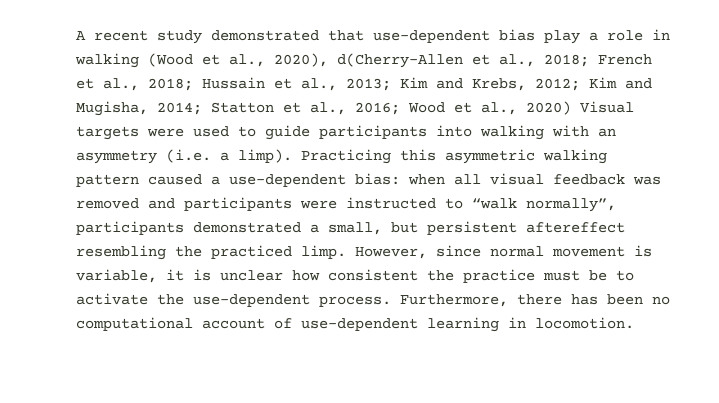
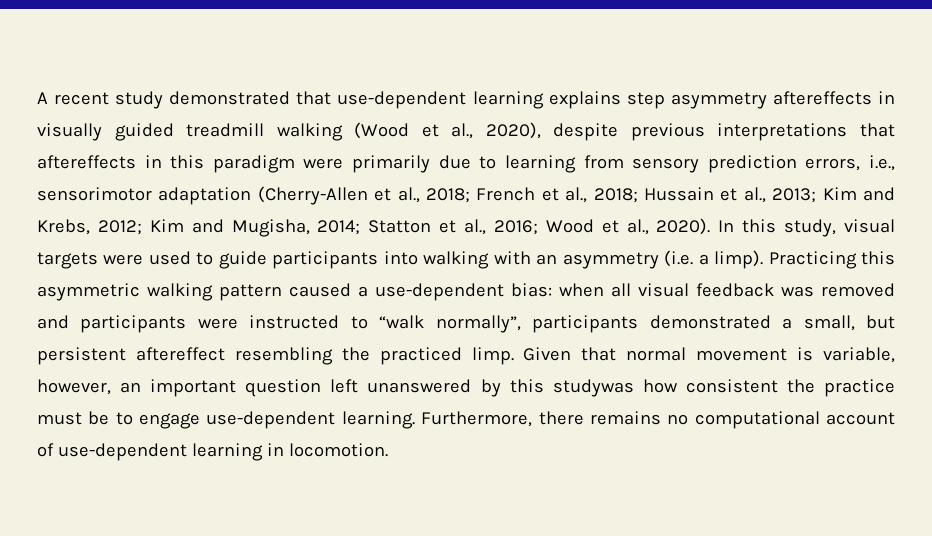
[499,29,670,44] bias play a role in -> [472,91,895,109] [37,123,265,141] learning explains step asymmetry aftereffects in visually guided treadmill
[337,53,463,68] d(Cherry-Allen -> [553,123,895,141] [37,155,895,173] [37,186,368,205] despite previous interpretations that aftereffects in this paradigm were primarily due to learning from sensory prediction errors, i.e., sensorimotor adaptation (Cherry-Allen
[526,101,634,115] 2020) Visual -> [656,218,895,237] 2020). In this study, visual
[355,245,481,259] However, since -> [523,347,617,361] Given that
[166,269,283,281] it is unclear -> [37,379,634,397] however, an important question left unanswered by this studywas
[76,293,643,307] activate the use-dependent process. Furthermore, there has been -> [139,411,661,429] engage use-dependent learning. Furthermore, there remains

